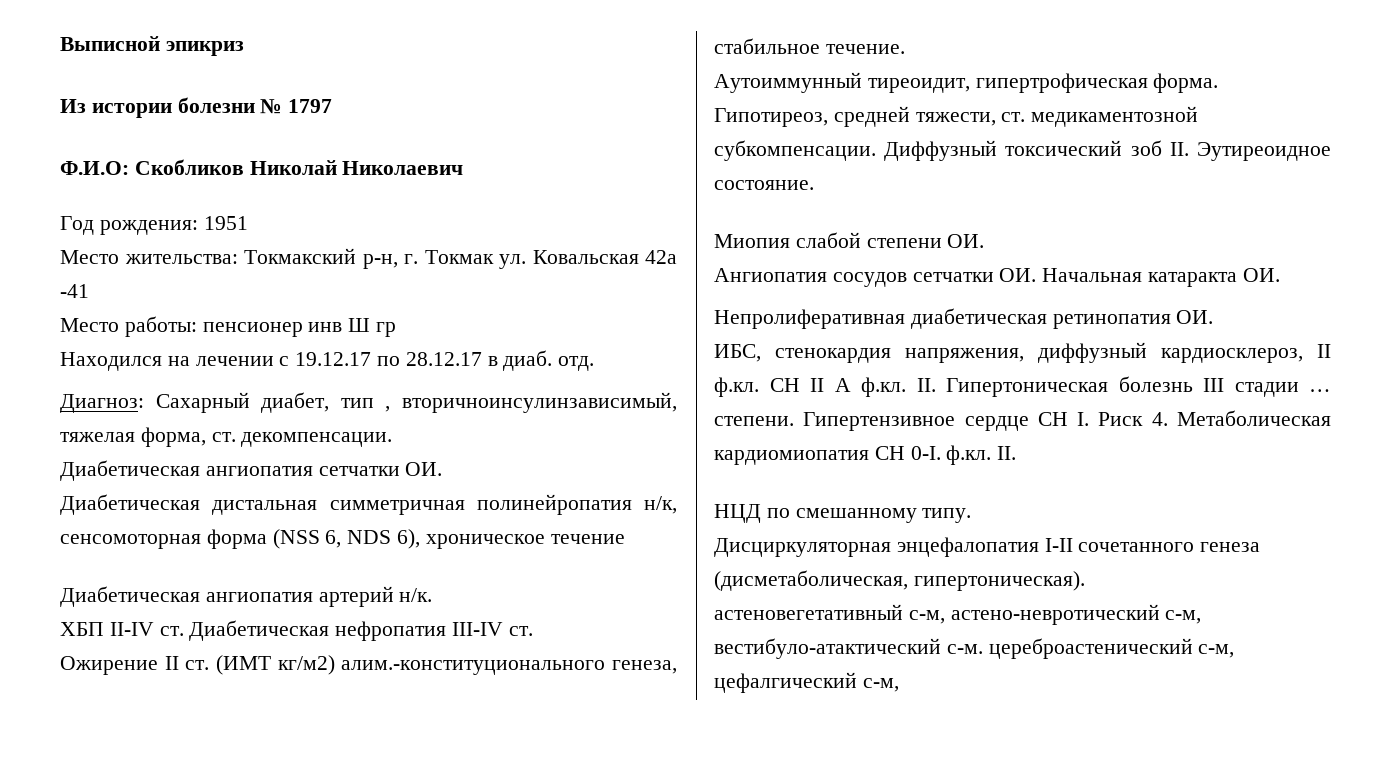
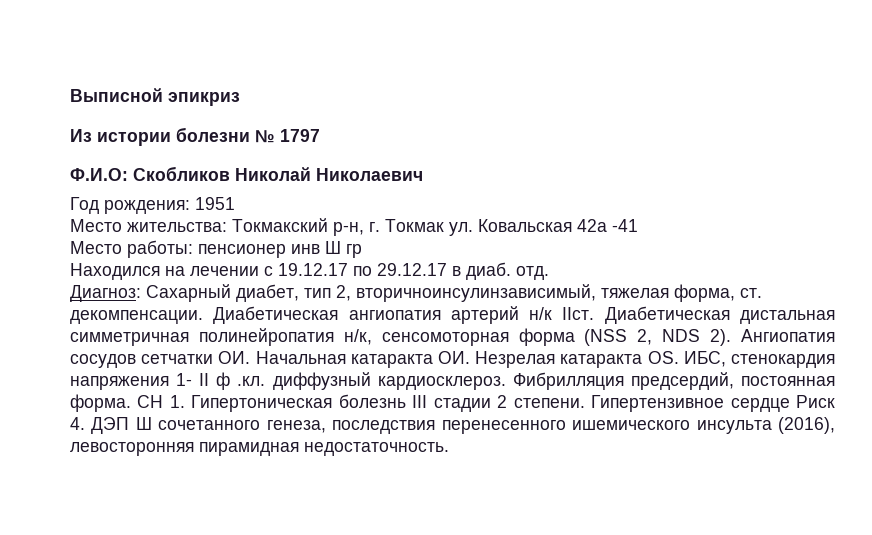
[405,352,482,366] 28.12.17 -> [377,263,447,276] 29.12.17
[385,406,391,412] , -> [336,285,351,301] 2,
[60,460,443,481] // Диабетическая ангиопатия сетчатки ОИ. // -> [213,306,595,324] Диабетическая ангиопатия артерий н/к IIcт.
[325,529,625,549] [60,586,433,607] [60,620,533,641] [60,655,677,675] [714,38,905,54] [714,72,1219,93] [714,106,1199,127] [714,140,1331,161] [714,180,814,190] [714,232,985,248] 6, NDS 6), хроническое течение // Диабетическая ангиопатия артерий н/к. // ХБП II-IV ст. Диабетическая нефропатия III-IV ст. // Ожирение II ст. (ИМТ кг/м2) алим.-конституционального генеза, стабильное течение. // Аутоиммунный тиреоидит, гипертрофическая форма. Гипотиреоз, средней тяжести, ст. медикаментозной субкомпенсации. Диффузный токсический зоб II. Эутиреоидное состояние. // Миопия слабой степени ОИ. // -> [637,329,732,346] 2, NDS 2).
[714,308,1214,329] [714,342,1331,363] [714,377,936,397] // Непролиферативная диабетическая ретинопатия ОИ. // ИБС, стенокардия напряжения, диффузный кардиосклероз, II ф.кл. СН II А ф.кл. II. -> [475,351,835,368] [70,372,835,390] [70,394,185,412] Незрелая катаракта OS. ИБС, стенокардия напряжения 1- II ф .кл. диффузный кардиосклероз. Фибрилляция предсердий, постоянная форма. СН 1.
[1309,389,1331,392] … -> [497,395,508,408] 2
[1037,410,1331,426] [714,445,1017,465] [714,504,972,523] [714,537,1261,557] [714,570,1085,591] [714,604,1202,625] [714,638,1235,659] [714,672,899,693] СН I. Риск 4. Метаболическая кардиомиопатия СН 0-I. ф.кл. II. // НЦД по смешанному типу. // Дисциркуляторная энцефалопатия I-II сочетанного генеза (дисметаболическая, гипертоническая). // астеновегетативный с-м, астено-невротический с-м, вестибуло-атактический с-м. цереброастенический с-м, цефалгический с-м, -> [796,395,835,408] [70,417,835,434] [70,442,449,456] Риск 4. ДЭП Ш сочетанного генеза, последствия перенесенного ишемического инсульта (2016), левосторонняя пирамидная недостаточность.

